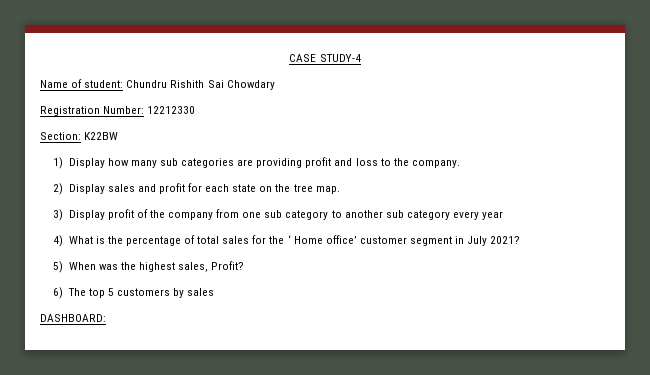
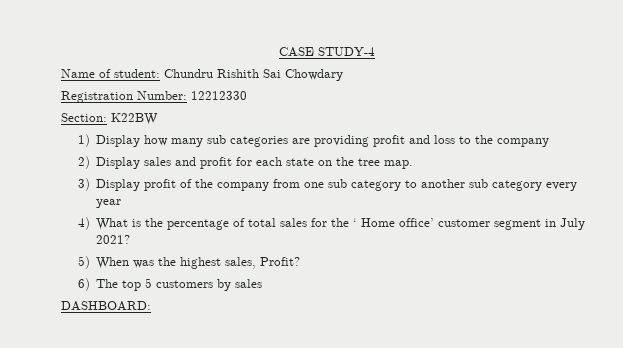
[411,160,460,168] company. -> [497,138,550,147] company

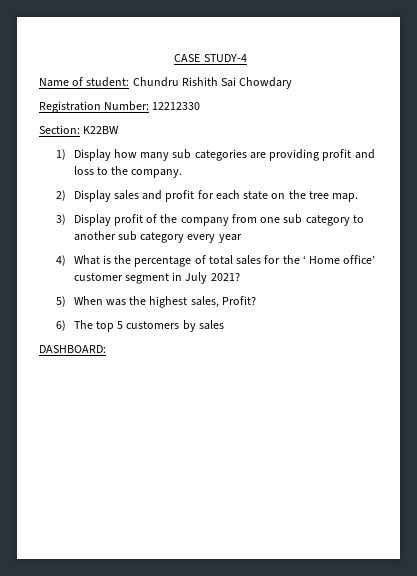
[497,138,550,147] company -> [131,169,183,178] company.

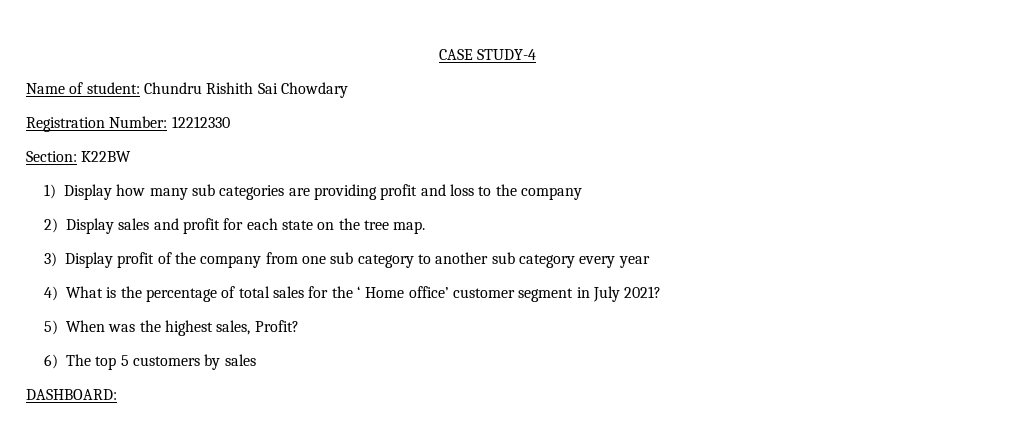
[131,169,183,178] company. -> [520,187,582,200] company

